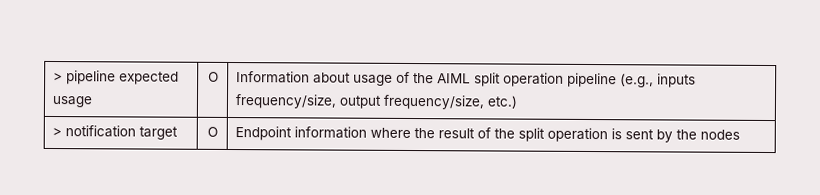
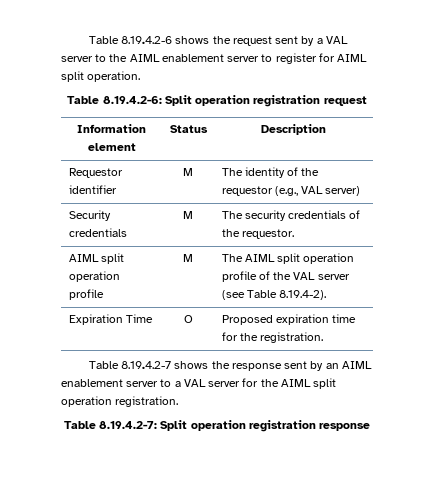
[53,70,180,85] [52,96,94,108] [207,71,219,82] [236,71,697,88] [235,94,519,110] [52,125,179,140] [206,126,218,137] [235,126,741,143] > pipeline expected usage | O | Information about usage of the AIML split operation pipeline (e.g., inputs frequency/size, output frequency/size, etc.) // > notification target | O | Endpoint information where the result of the split operation is sent by the nodes -> [88,36,348,46] [61,53,368,64] [61,71,141,82] [67,95,367,107] [77,124,146,133] [87,143,136,151] [169,125,208,133] [261,124,326,135] [68,168,123,178] [68,185,117,194] [183,168,193,176] [221,167,320,178] [221,186,361,196] [68,210,111,221] [68,228,127,237] [183,211,193,219] [221,210,361,221] [221,229,294,239] [68,253,124,264] [68,271,120,282] [68,289,104,300] [183,254,193,262] [221,253,355,264] [221,271,350,282] [221,290,327,300] [68,314,153,325] [183,315,193,323] [221,314,357,325] [221,332,324,343] [88,361,372,371] [61,378,337,389] [61,396,179,407] [63,420,371,432] Table 8.19.4.2-6 shows the request sent by a VAL server to the AIML enablement server to register for AIML split operation. // Table 8.19.4.2-6: Split operation registration request // Information element | Status | Description // Requestor identifier | M | The identity of the requestor (e.g., VAL server) // Security credentials | M | The security credentials of the requestor. // AIML split operation profile | M | The AIML split operation profile of the VAL server (see Table 8.19.4-2). // Expiration Time | O | Proposed expiration time for the registration. // Table 8.19.4.2-7 shows the response sent by an AIML enablement server to a VAL server for the AIML split operation registration. // Table 8.19.4.2-7: Split operation registration response

